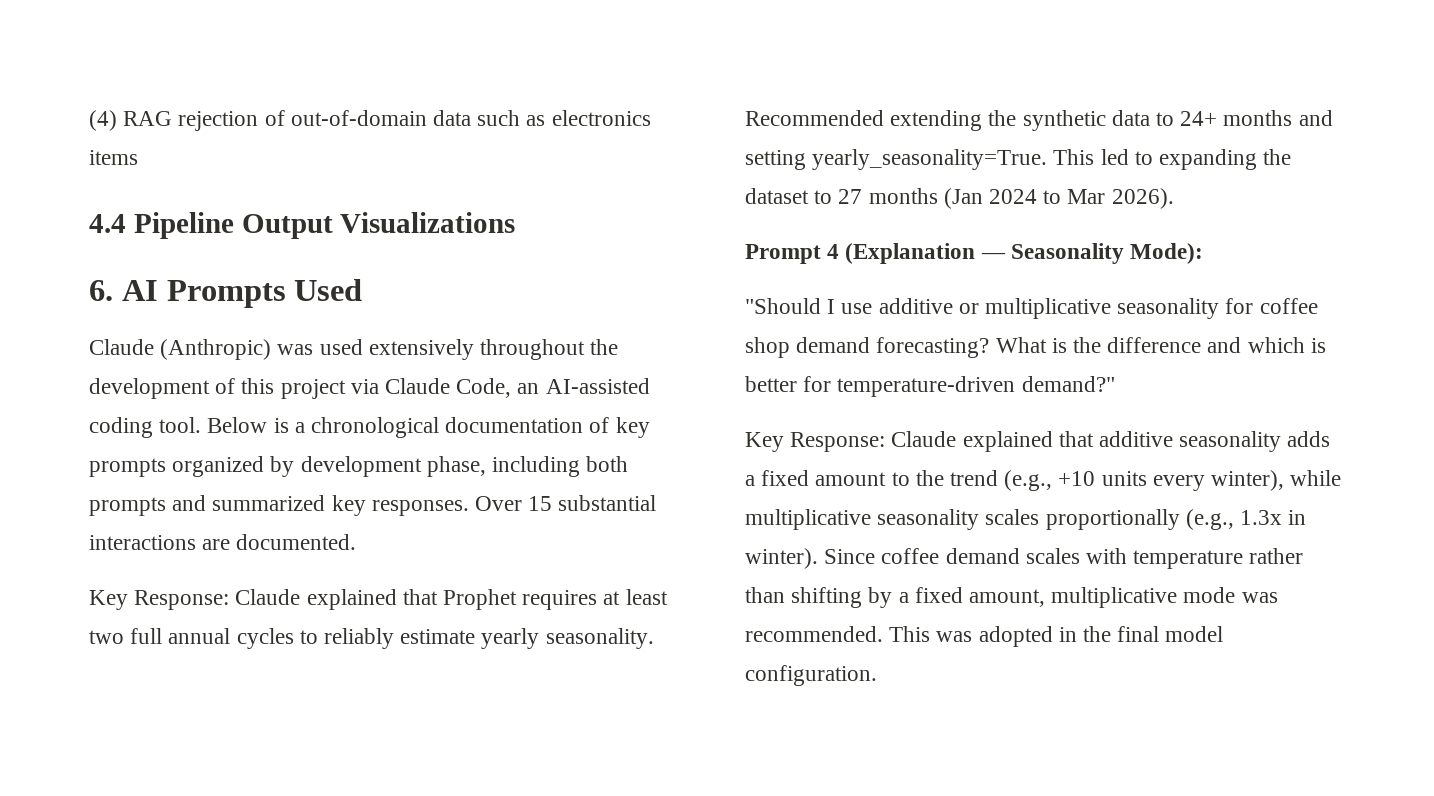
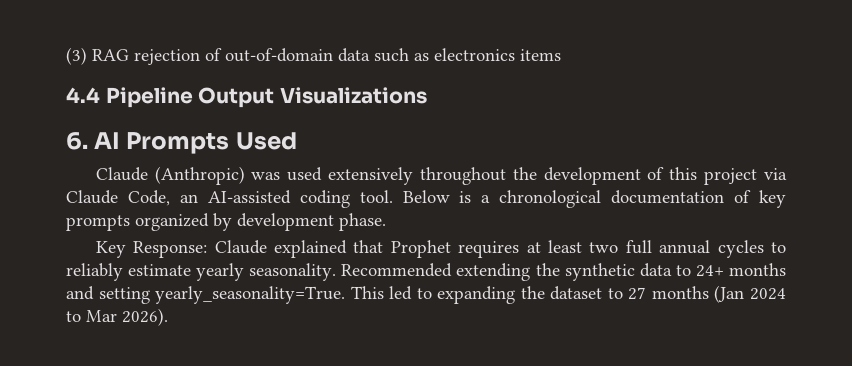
[89,110,117,131] (4) -> [66,47,87,65] (3)
[426,456,629,477] [89,495,657,516] [89,534,357,550] phase, including both prompts and summarized key responses. Over 15 substantial interactions are documented. -> [339,213,386,231] phase.
[745,243,1204,264] [745,298,1318,319] [745,337,1326,358] [745,376,1115,397] [745,431,1331,452] [745,470,1342,491] [745,509,1307,530] [745,548,1304,569] [745,587,1278,608] [745,626,1224,647] [745,665,877,686] // Prompt 4 (Explanation — Seasonality Mode): // "Should I use additive or multiplicative seasonality for coffee shop demand forecasting? What is the difference and which is better for temperature-driven demand?" // Key Response: Claude explained that additive seasonality adds a fixed amount to the trend (e.g., +10 units every winter), while multiplicative seasonality scales proportionally (e.g., 1.3x in winter). Since coffee demand scales with temperature rather than shifting by a fixed amount, multiplicative mode was recommended. This was adopted in the final model configuration. -> (168, 317) none

